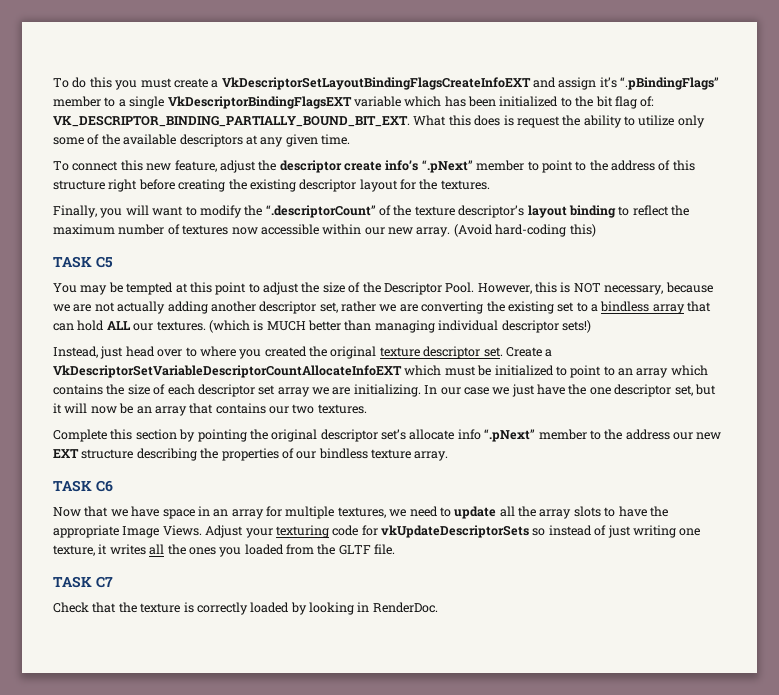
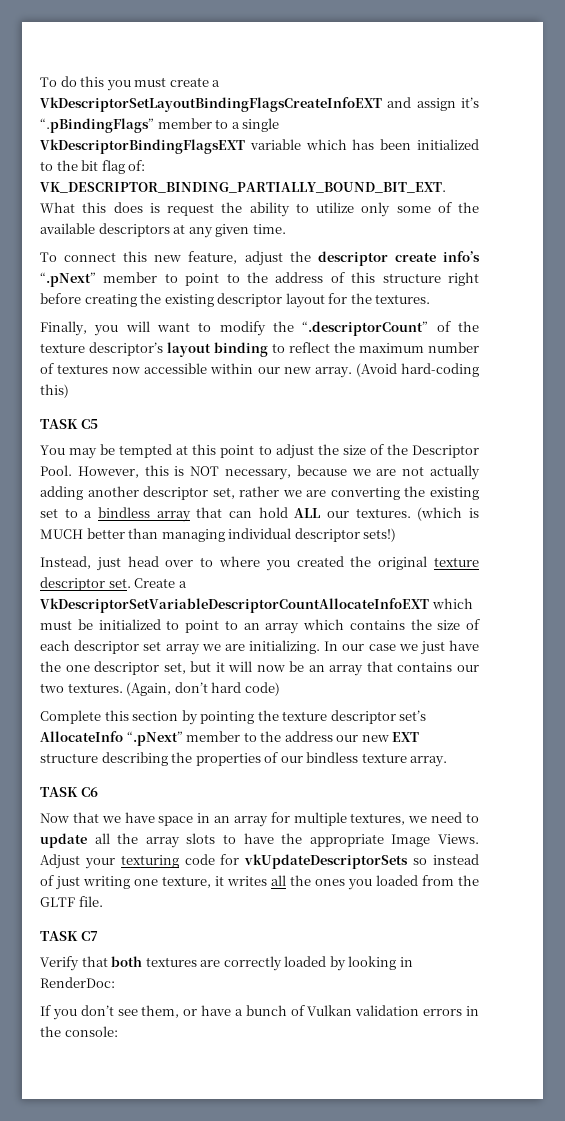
(367, 409) none -> [126,682,280,696] (Again, don’t hard code)
[271,429,318,442] original -> [282,711,328,721] texture
[409,429,481,440] allocate info -> [40,731,123,742] AllocateInfo
[53,602,194,613] Check that the texture is -> [40,956,221,971] Verify that both textures are
[372,602,438,613] RenderDoc. -> [40,977,115,988] [40,1005,480,1020] [40,1026,118,1037] RenderDoc: // If you don’t see them, or have a bunch of Vulkan validation errors in the console:

